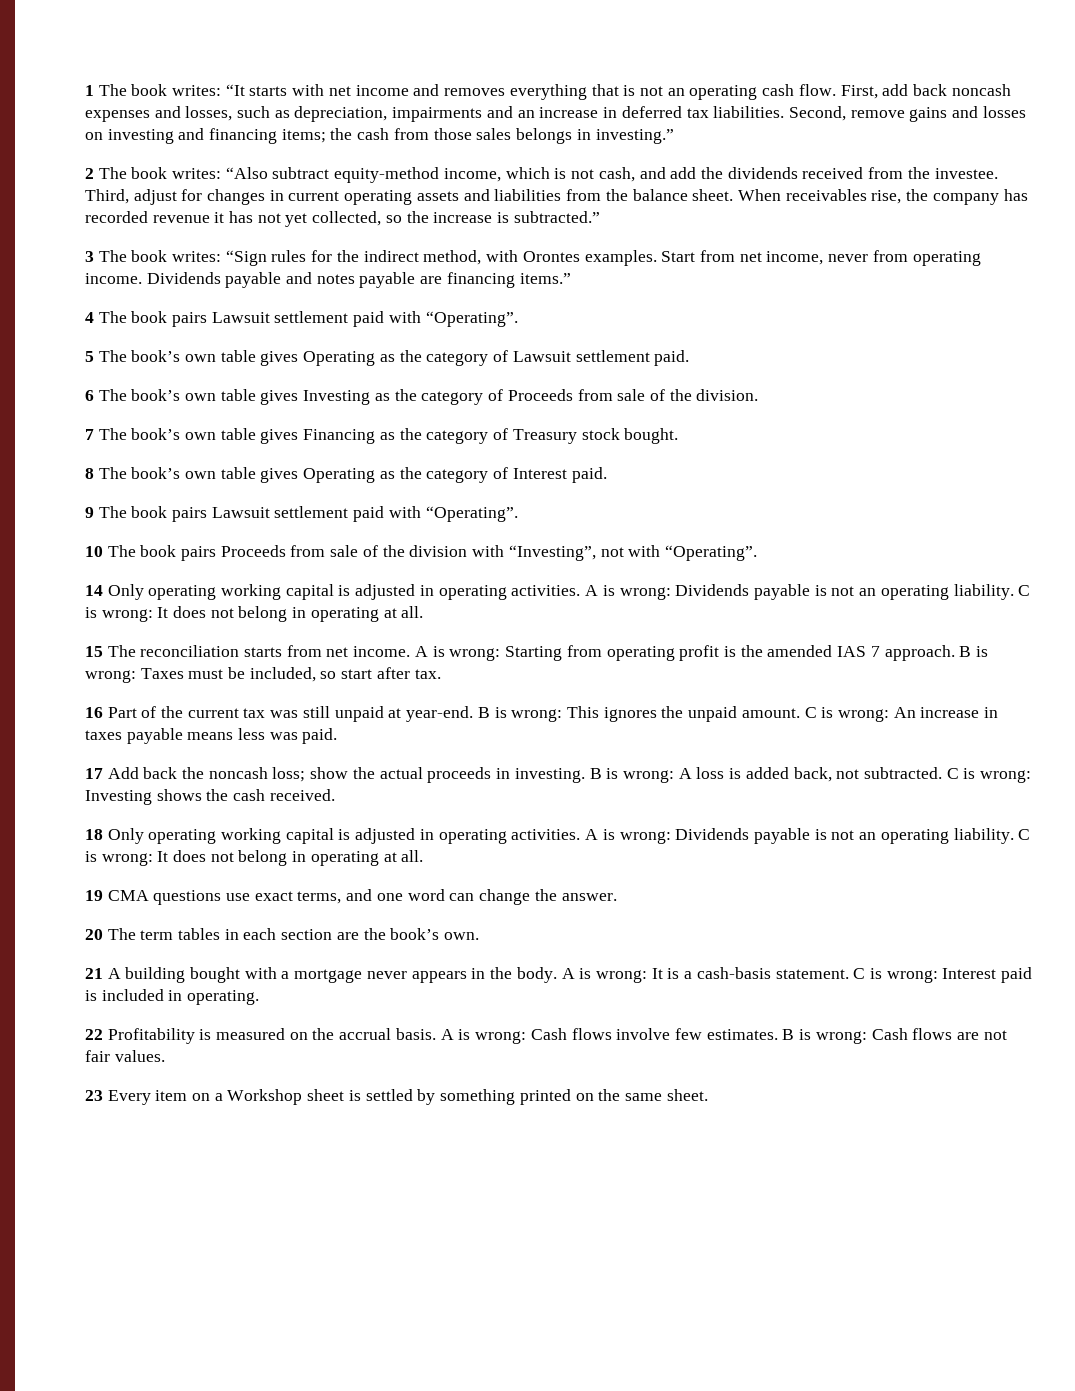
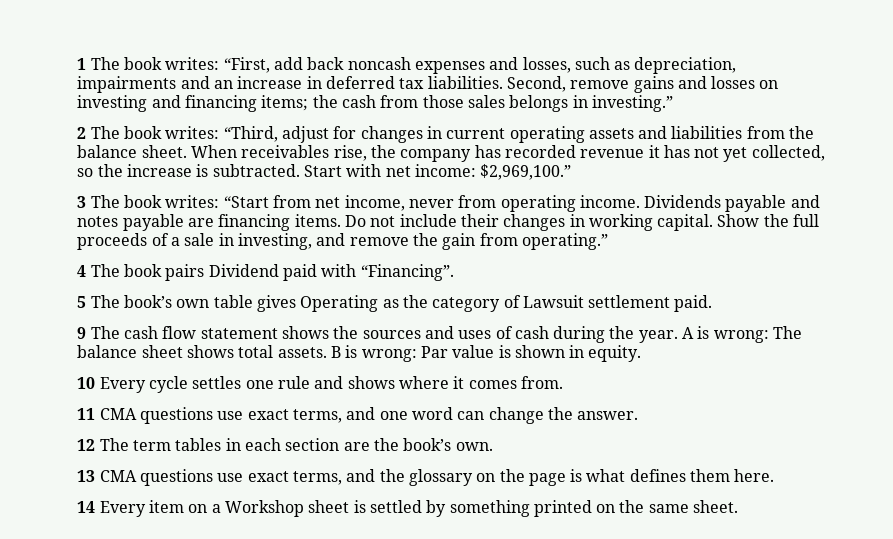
[225,84,878,100] “It starts with net income and removes everything that is not an operating cash flow. First, -> [223,57,270,73] “First,
[225,167,998,183] [84,189,129,204] “Also subtract equity-method income, which is not cash, and add the dividends received from the investee. Third, -> [223,126,278,142] “Third,
[513,211,600,223] [84,250,696,266] subtracted.” // 3 The book writes: “Sign rules for the indirect method, with Orontes examples. Start -> [212,164,572,180] [77,195,269,208] subtracted. Start with net income: $2,969,100.” // 3 The book writes: “Start
[519,273,571,284] items.” -> [294,214,820,231] [77,233,608,250] items. Do not include their changes in working capital. Show the full proceeds of a sale in investing, and remove the gain from operating.”
[211,311,518,327] Lawsuit settlement paid with “Operating”. -> [208,264,454,281] Dividend paid with “Financing”.
[84,389,759,405] [84,428,679,444] [84,467,607,483] [84,506,518,522] [84,545,757,561] [84,584,1031,600] [84,606,424,622] [84,645,989,661] [84,667,441,683] [84,706,999,722] [84,728,338,744] [84,767,1032,783] [84,789,335,805] [84,828,1031,844] [84,850,424,866] [84,890,103,901] 6 The book’s own table gives Investing as the category of Proceeds from sale of the division. // 7 The book’s own table gives Financing as the category of Treasury stock bought. // 8 The book’s own table gives Operating as the category of Interest paid. // 9 The book pairs Lawsuit settlement paid with “Operating”. // 10 The book pairs Proceeds from sale of the division with “Investing”, not with “Operating”. // 14 Only operating working capital is adjusted in operating activities. A is wrong: Dividends payable is not an operating liability. C is wrong: It does not belong in operating at all. // 15 The reconciliation starts from net income. A is wrong: Starting from operating profit is the amended IAS 7 approach. B is wrong: Taxes must be included, so start after tax. // 16 Part of the current tax was still unpaid at year-end. B is wrong: This ignores the unpaid amount. C is wrong: An increase in taxes payable means less was paid. // 17 Add back the noncash loss; show the actual proceeds in investing. B is wrong: A loss is added back, not subtracted. C is wrong: Investing shows the cash received. // 18 Only operating working capital is adjusted in operating activities. A is wrong: Dividends payable is not an operating liability. C is wrong: It does not belong in operating at all. // 19 -> [77,326,803,343] [77,345,642,362] [77,376,563,393] [77,408,96,420] 9 The cash flow statement shows the sources and uses of cash during the year. A is wrong: The balance sheet shows total assets. B is wrong: Par value is shown in equity. // 10 Every cycle settles one rule and shows where it comes from. // 11
[84,929,103,940] 20 -> [77,439,96,451] 12
[84,967,1033,983] [84,989,259,1005] [84,1028,1007,1044] [84,1050,165,1062] [84,1090,103,1101] 21 A building bought with a mortgage never appears in the body. A is wrong: It is a cash-basis statement. C is wrong: Interest paid is included in operating. // 22 Profitability is measured on the accrual basis. A is wrong: Cash flows involve few estimates. B is wrong: Cash flows are not fair values. // 23 -> [77,469,775,486] [77,501,96,513] 13 CMA questions use exact terms, and the glossary on the page is what defines them here. // 14

